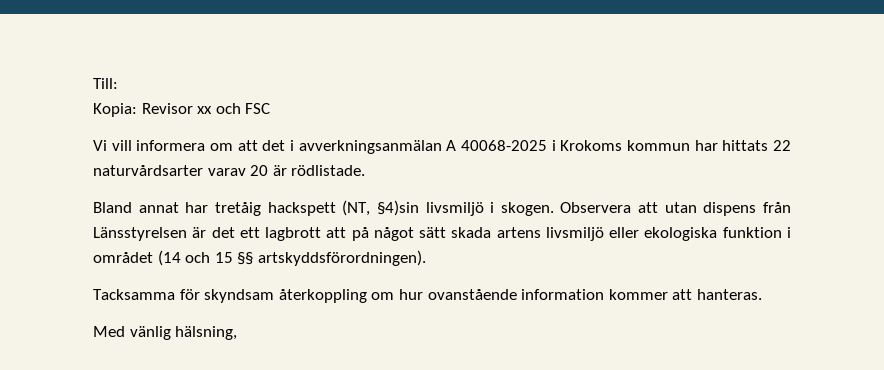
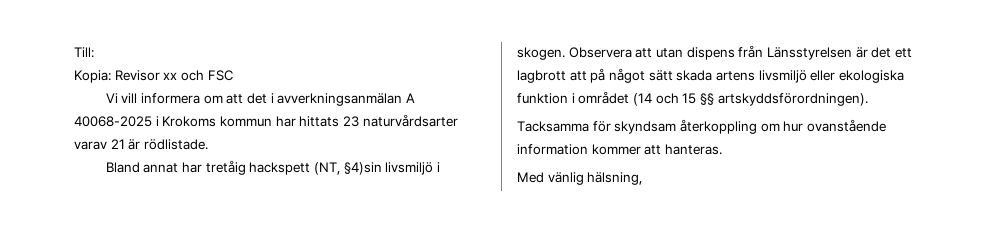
[772,140,791,151] 22 -> [342,116,359,127] 23
[250,165,269,176] 20 -> [110,139,125,149] 21

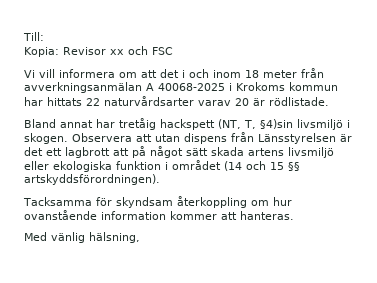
(274, 98) none -> [189,68,324,78] och inom 18 meter från
[342,116,359,127] 23 -> [86,98,100,106] 22
[110,139,125,149] 21 -> [235,98,249,106] 20
(340, 168) none -> [244,120,256,129] T,

